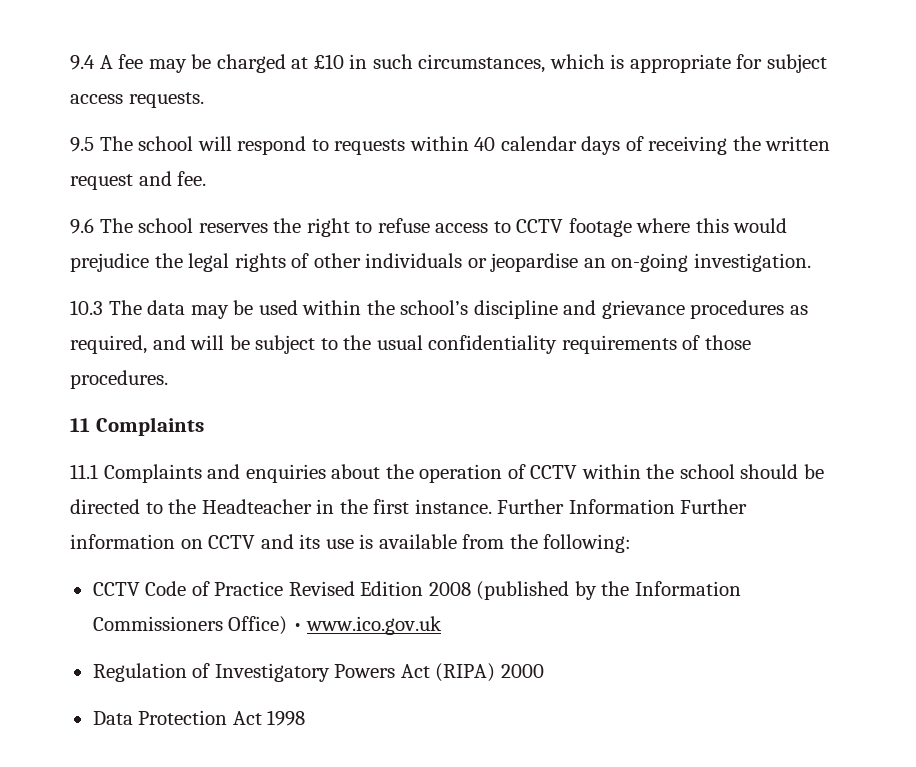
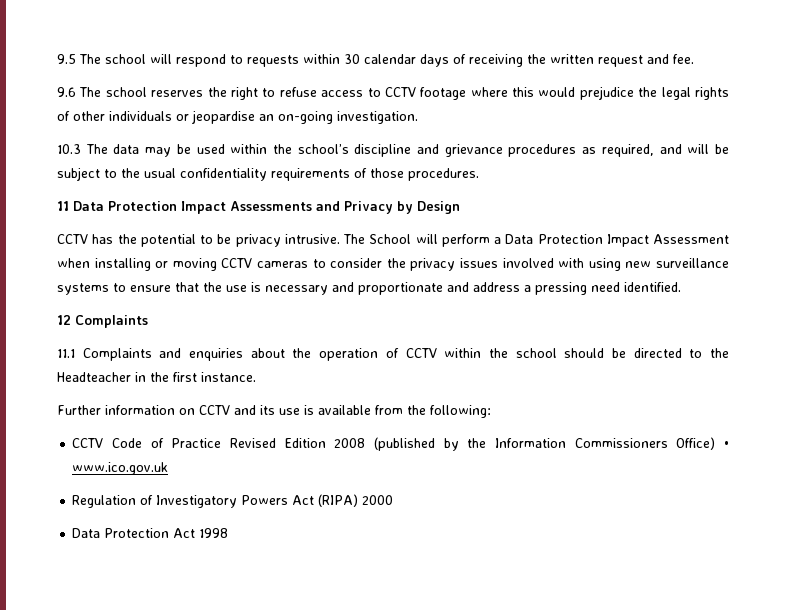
[70,54,828,73] [70,92,204,108] 9.4 A fee may be charged at £10 in such circumstances, which is appropriate for subject access requests. // -> (57, 59) none
[474,137,496,151] 40 -> [344,54,360,64] 30
(90, 425) none -> [73,201,460,214] [57,234,729,247] [57,258,730,271] [57,282,681,295] [57,315,71,325] Data Protection Impact Assessments and Privacy by Design // CCTV has the potential to be privacy intrusive. The School will perform a Data Protection Impact Assessment when installing or moving CCTV cameras to consider the privacy issues involved with using new surveillance systems to ensure that the use is necessary and proportionate and address a pressing need identified. // 12
[497,499,675,514] Further Information -> (256, 377) //

